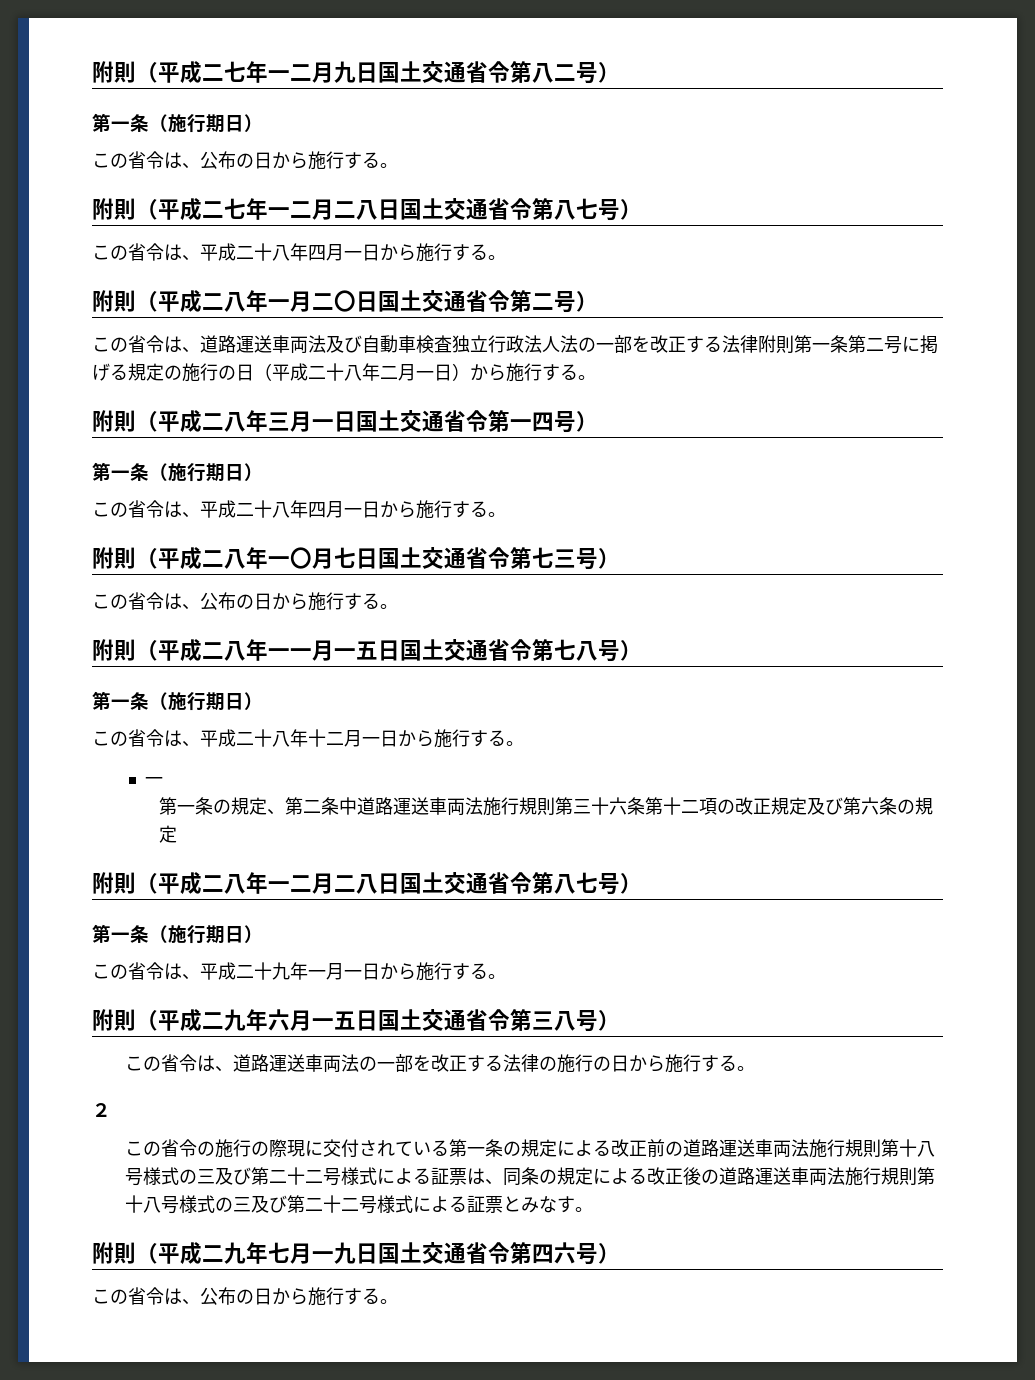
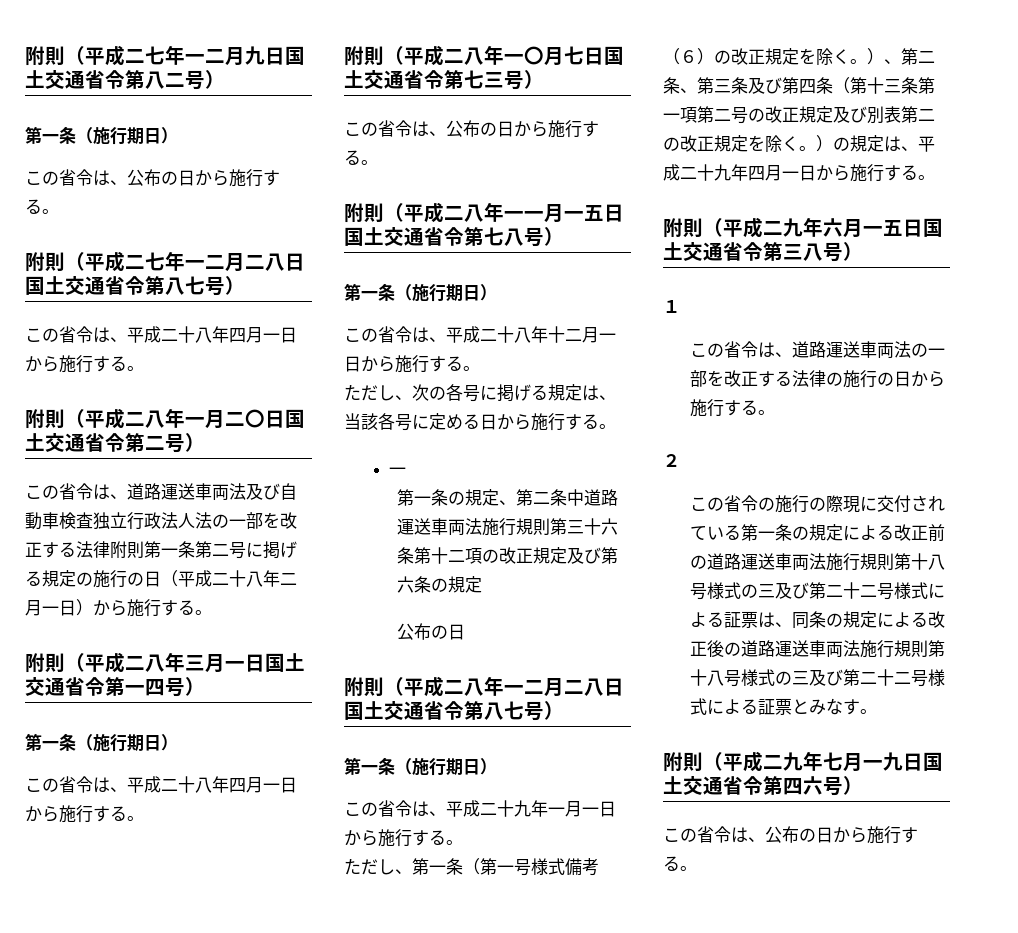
(524, 743) none -> [344,384,616,402] [344,413,616,431] // ただし、次の各号に掲げる規定は、当該各号に定める日から施行する。
(177, 834) none -> [397,623,466,640] // 公布の日
(506, 976) none -> [344,858,599,876] [663,48,935,65] [663,77,935,94] [663,106,935,124] [663,135,935,152] [663,164,935,182] // ただし、第一条（第一号様式備考（６）の改正規定を除く。）、第二条、第三条及び第四条（第十三条第一項第二号の改正規定及び別表第二の改正規定を除く。）の規定は、平成二十九年四月一日から施行する。
(620, 1020) none -> [663,300,680,313] // １

